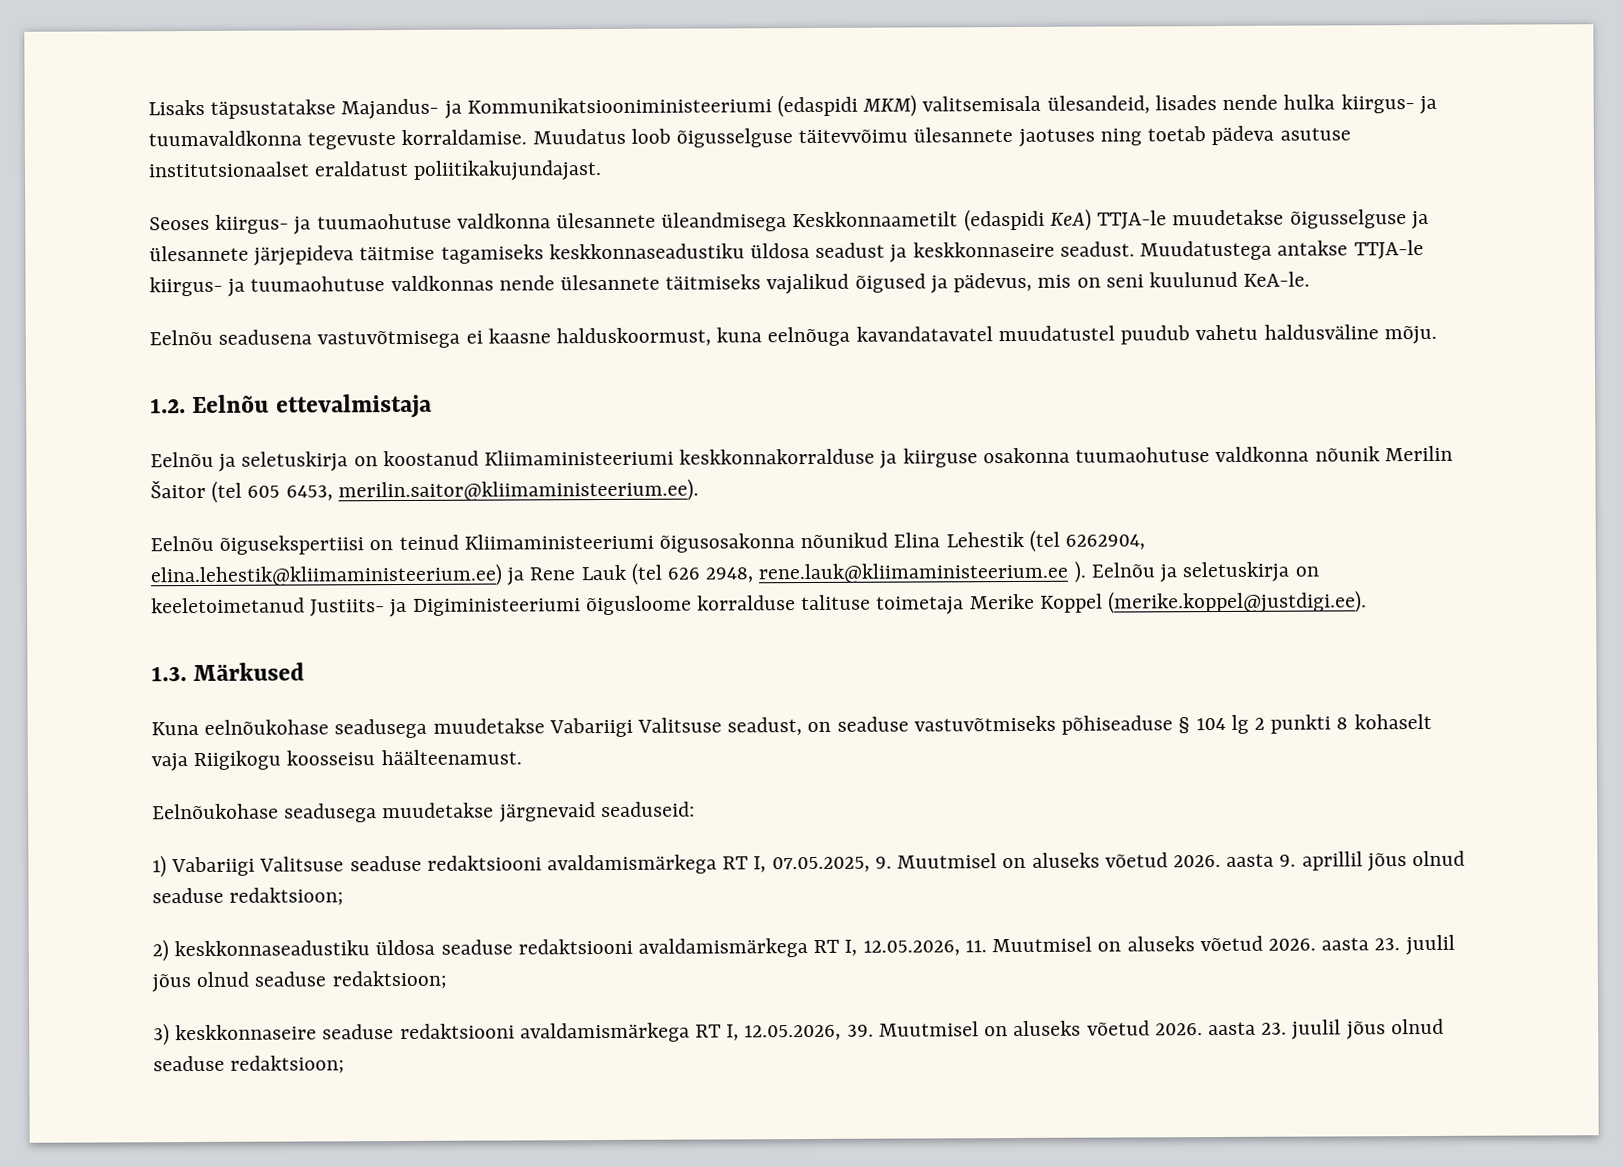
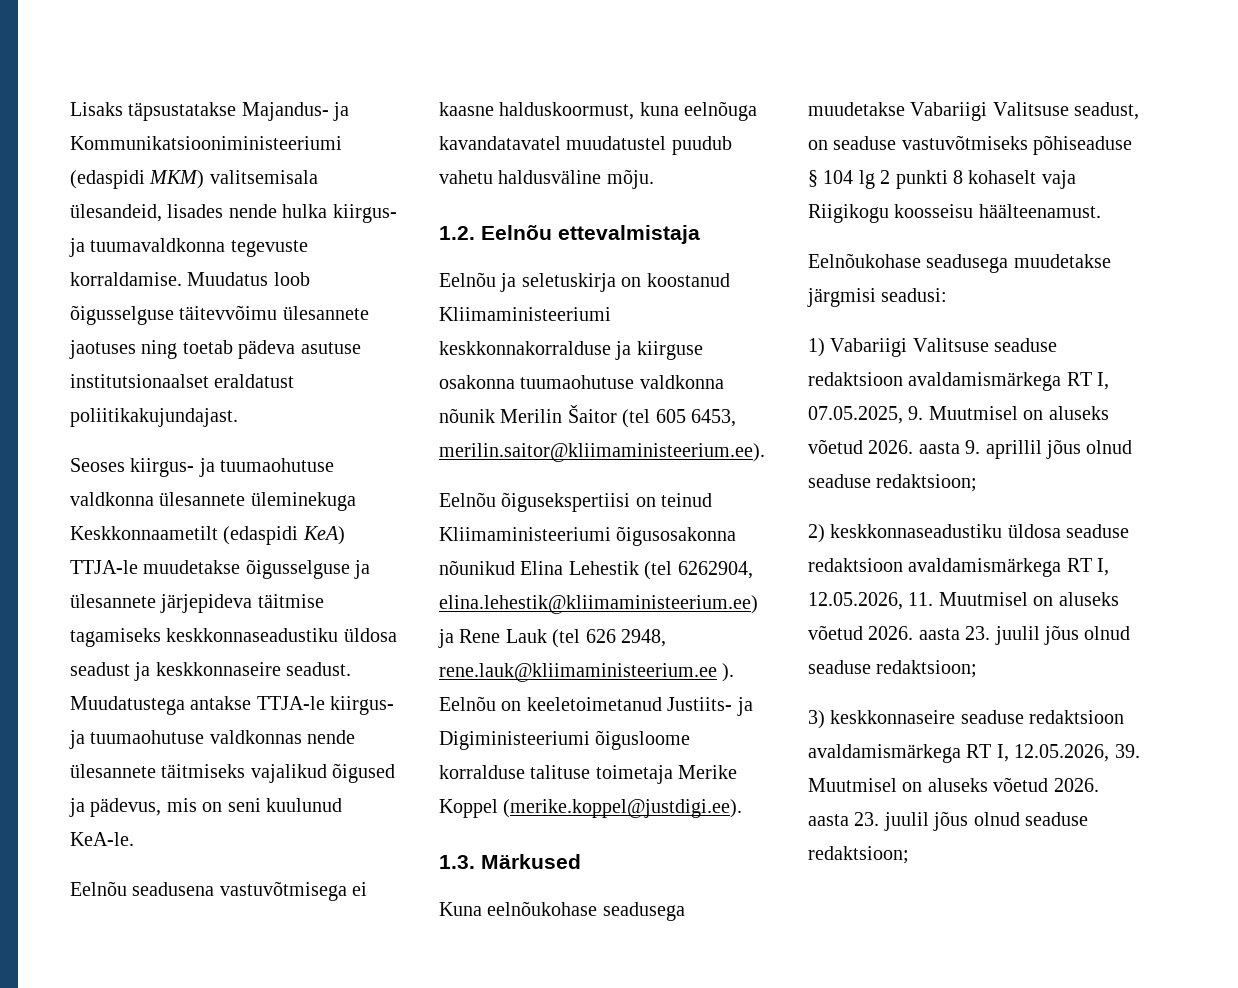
[661,212,788,232] üleandmisega -> [250,492,356,511] üleminekuga
[1159,561,1290,583] ja seletuskirja -> (496, 703) none
[498,801,695,823] järgnevaid seaduseid: -> [807,288,948,307] järgmisi seadusi:
[426,855,542,871] redaktsiooni -> [808,372,903,386] redaktsioon
[517,938,633,955] redaktsiooni -> [808,558,903,572] redaktsioon
[399,1023,515,1040] redaktsiooni -> [1029,710,1125,724] redaktsioon

